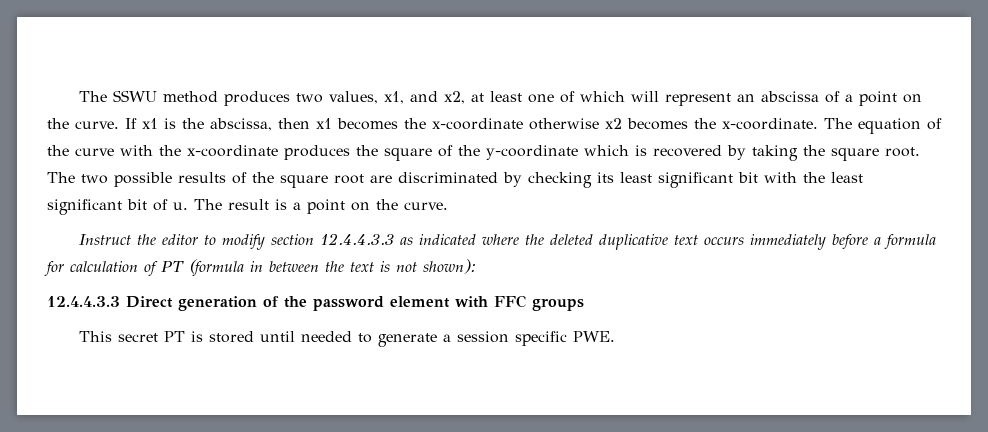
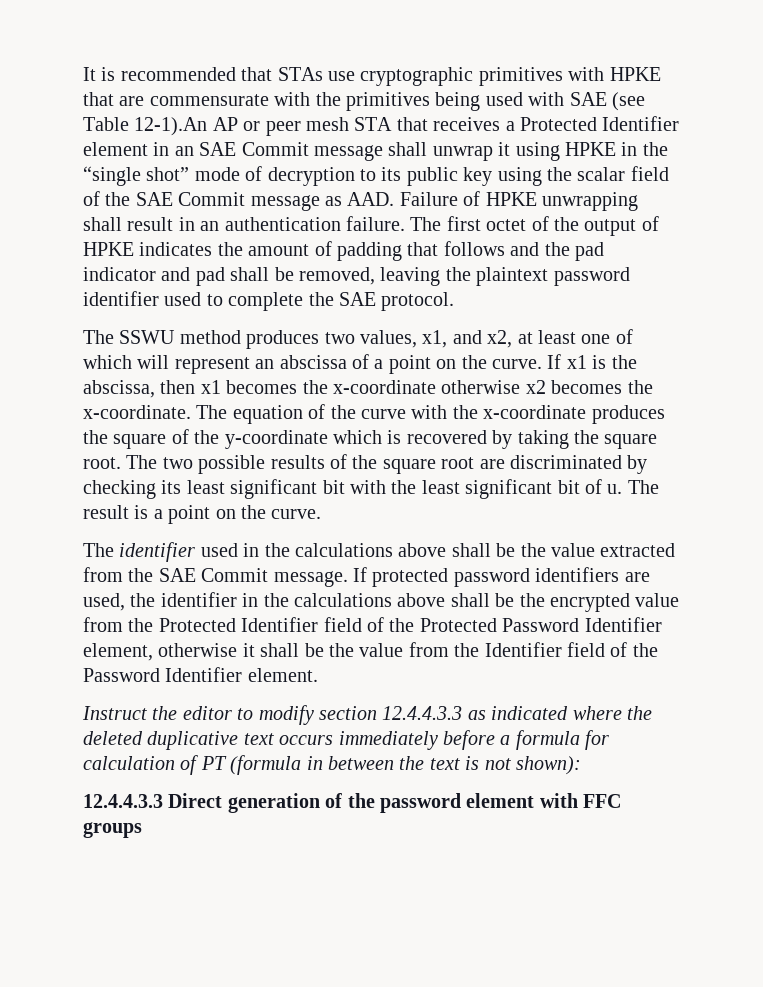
(78, 96) none -> [83,67,661,86] [83,92,645,111] [83,116,680,136] [83,142,668,161] [83,166,669,186] [83,191,638,211] [83,216,659,236] [83,241,604,261] [83,267,630,286] [83,291,455,311] It is recommended that STAs use cryptographic primitives with HPKE that are commensurate with the primitives being used with SAE (see Table 12-1).An AP or peer mesh STA that receives a Protected Identifier element in an SAE Commit message shall unwrap it using HPKE in the “single shot” mode of decryption to its public key using the scalar field of the SAE Commit message as AAD. Failure of HPKE unwrapping shall result in an authentication failure. The first octet of the output of HPKE indicates the amount of padding that follows and the pad indicator and pad shall be removed, leaving the plaintext password identifier used to complete the SAE protocol. //
(448, 206) none -> [83,542,676,562] [83,567,650,587] [83,592,680,612] [83,617,662,632] [83,642,658,661] [83,667,318,682] // The identifier used in the calculations above shall be the value extracted from the SAE Commit message. If protected password identifiers are used, the identifier in the calculations above shall be the encrypted value from the Protected Identifier field of the Protected Password Identifier element, otherwise it shall be the value from the Identifier field of the Password Identifier element.
[78,331,615,347] // This secret PT is stored until needed to generate a session specific PWE. -> (142, 830) none

